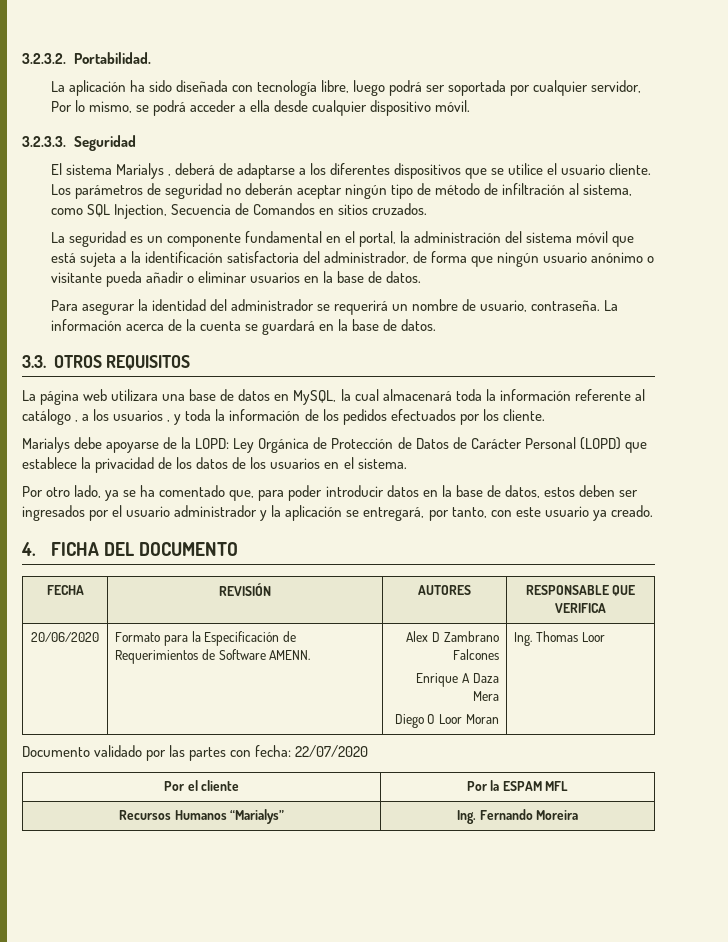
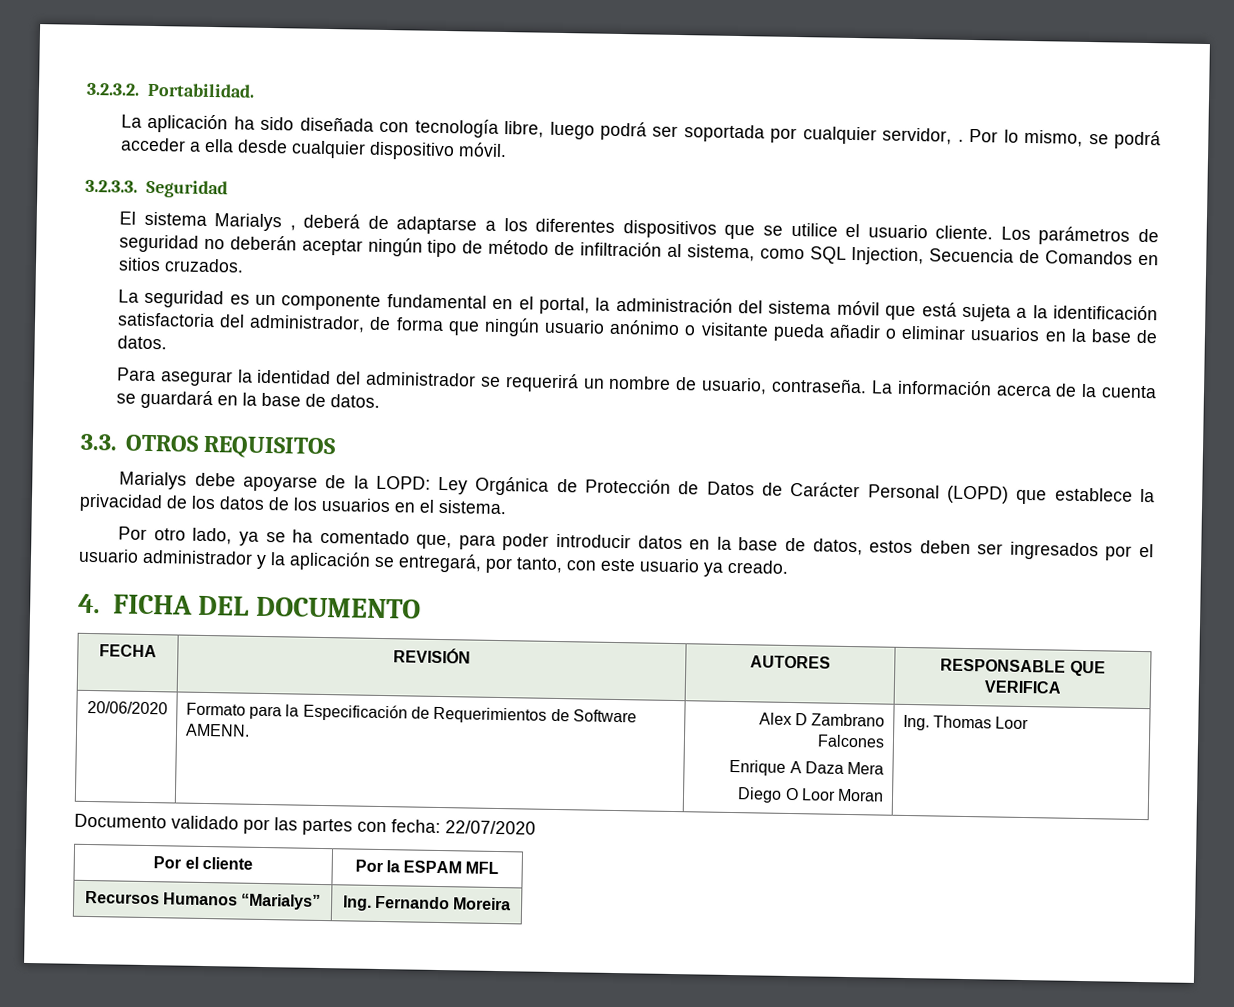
(642, 86) none -> [957,139,964,142] .
[22,389,645,405] [22,409,545,425] // La página web utilizara una base de datos en MySQL, la cual almacenará toda la información referente al catálogo , a los usuarios , y toda la información de los pedidos efectuados por los cliente. -> (337, 447) none

